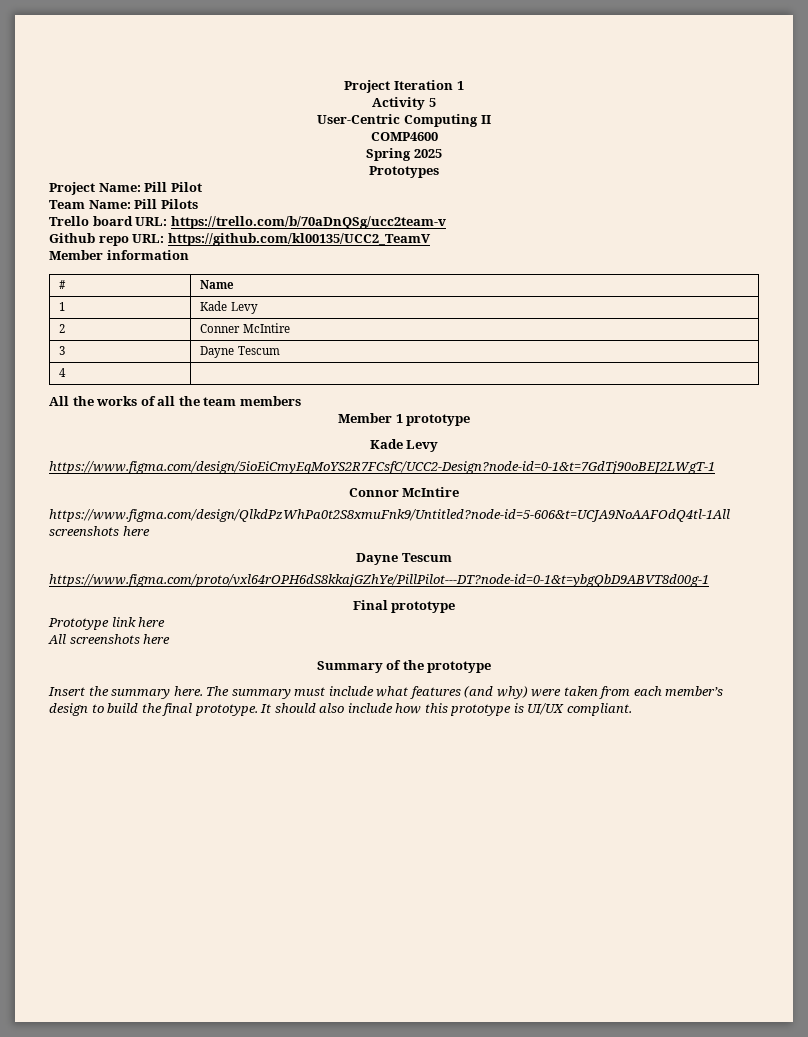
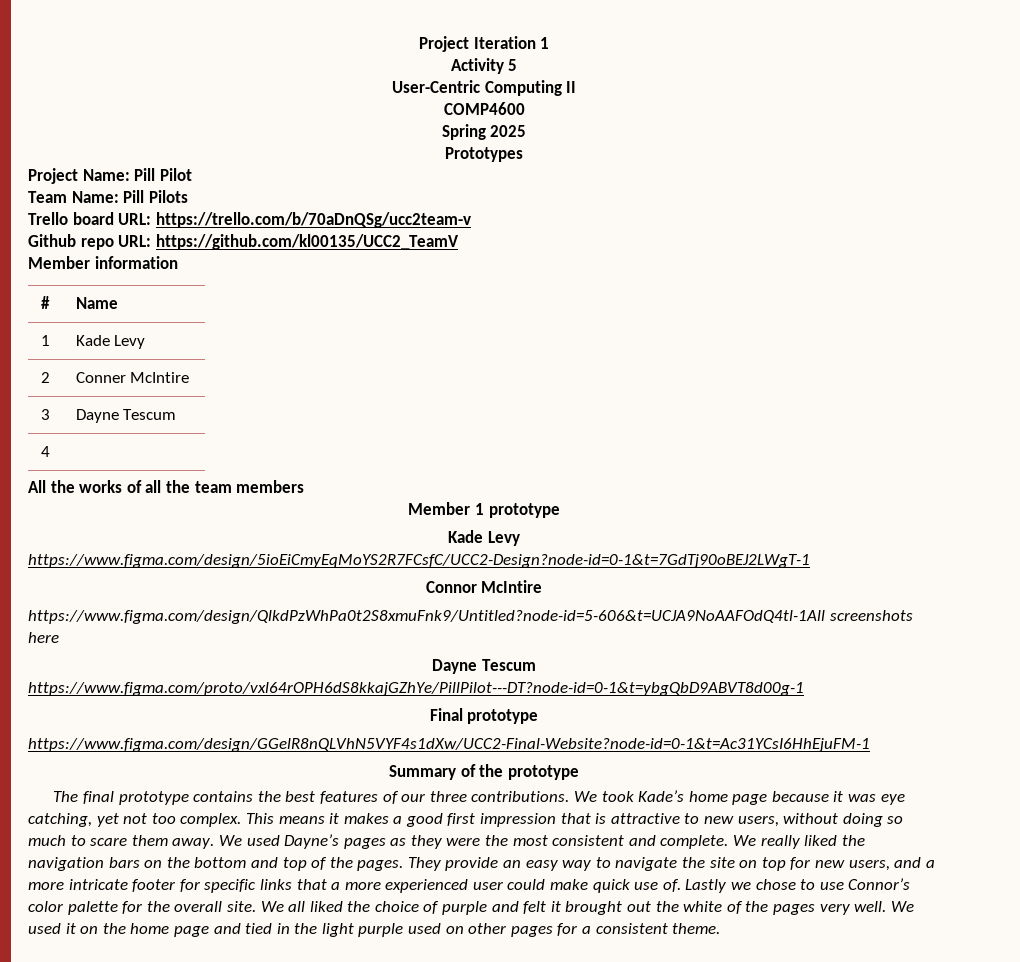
[48,617,166,630] [48,634,171,644] [316,660,492,673] [48,686,724,699] [49,703,632,716] Prototype link here // All screenshots here // Summary of the prototype // Insert the summary here. The summary must include what features (and why) were taken from each member’s design to build the final prototype. It should also include how this prototype is UI/UX compliant. -> [28,738,870,752] [389,764,579,780] [53,790,905,805] [28,813,904,827] [28,834,865,849] [28,857,935,871] [28,878,911,893] [28,901,914,915] [28,923,721,937] https://www.figma.com/design/GGelR8nQLVhN5VYF4s1dXw/UCC2-Final-Website?node-id=0-1&t=Ac31YCsI6HhEjuFM-1 // Summary of the prototype // The final prototype contains the best features of our three contributions. We took Kade’s home page because it was eye catching, yet not too complex. This means it makes a good first impression that is attractive to new users, without doing so much to scare them away. We used Dayne’s pages as they were the most consistent and complete. We really liked the navigation bars on the bottom and top of the pages. They provide an easy way to navigate the site on top for new users, and a more intricate footer for specific links that a more experienced user could make quick use of. Lastly we chose to use Connor’s color palette for the overall site. We all liked the choice of purple and felt it brought out the white of the pages very well. We used it on the home page and tied in the light purple used on other pages for a consistent theme.

